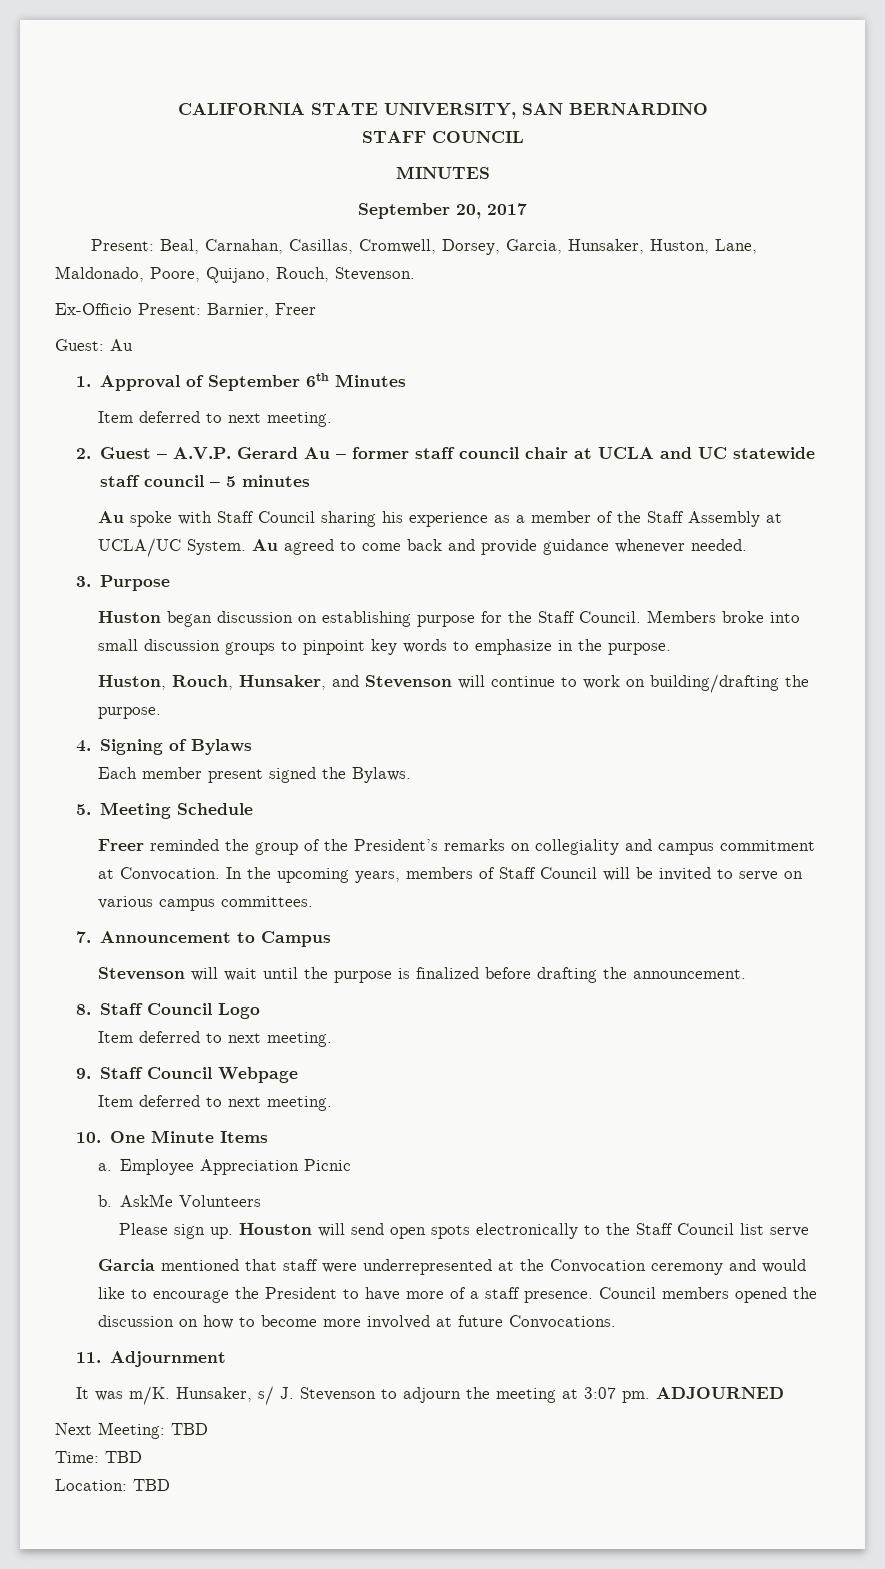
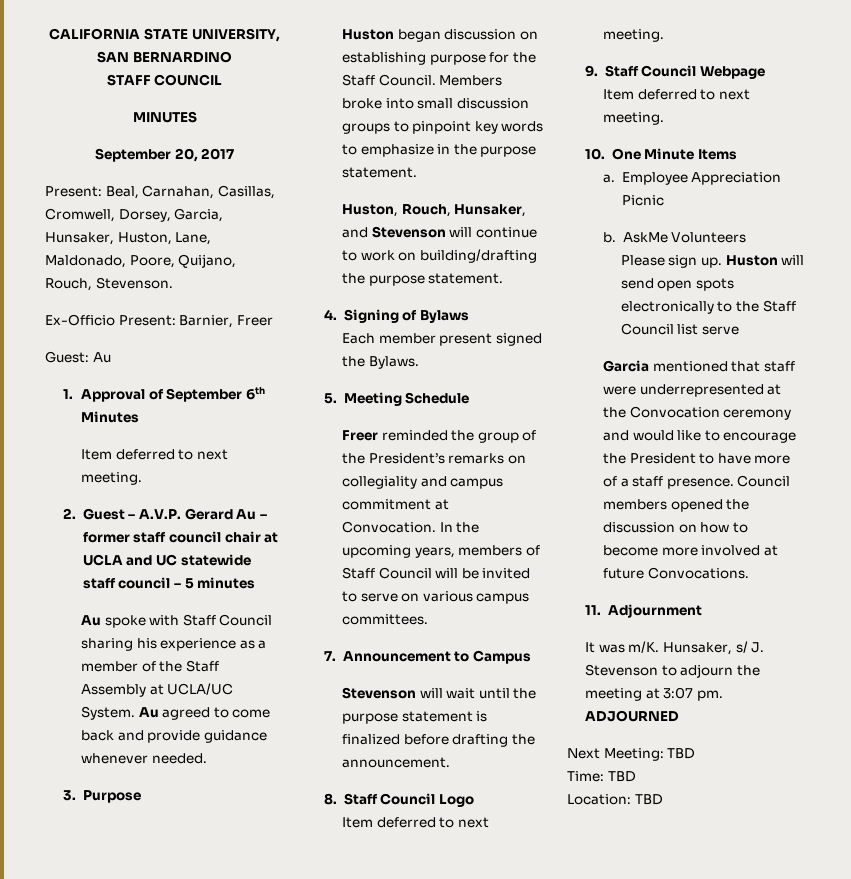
[607,643,671,655] purpose. -> [480,146,537,157] [341,167,417,178] purpose statement.
[97,707,161,719] purpose. -> [368,273,504,286] purpose statement.
(392, 977) none -> [401,711,473,722] statement
[238,1223,312,1235] Houston -> [725,255,778,266] Huston

